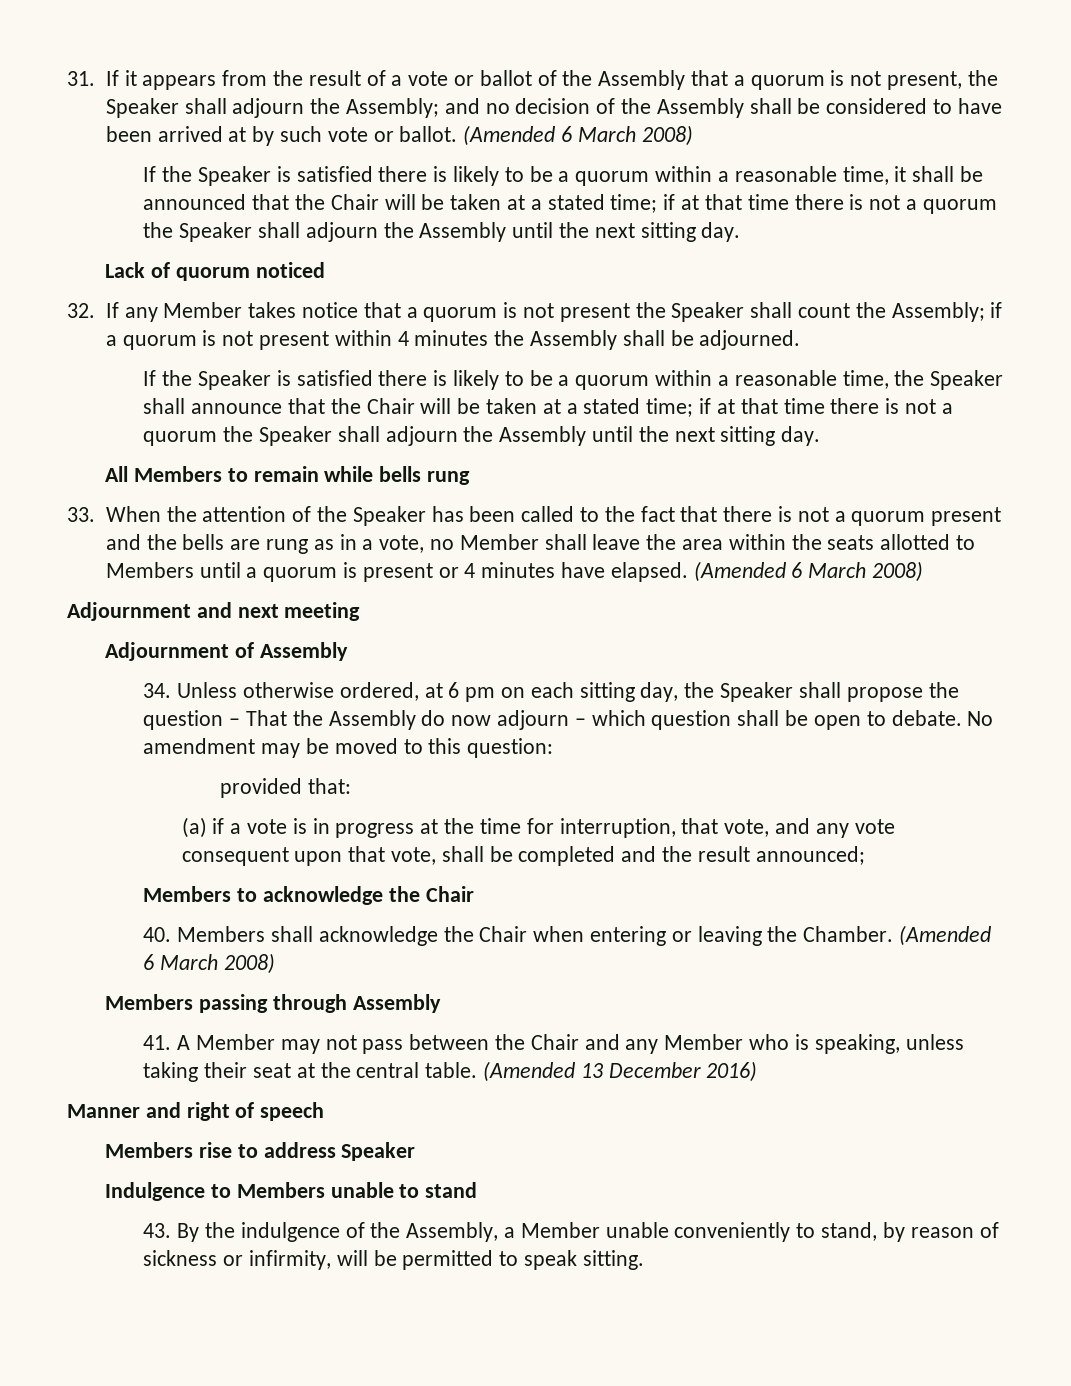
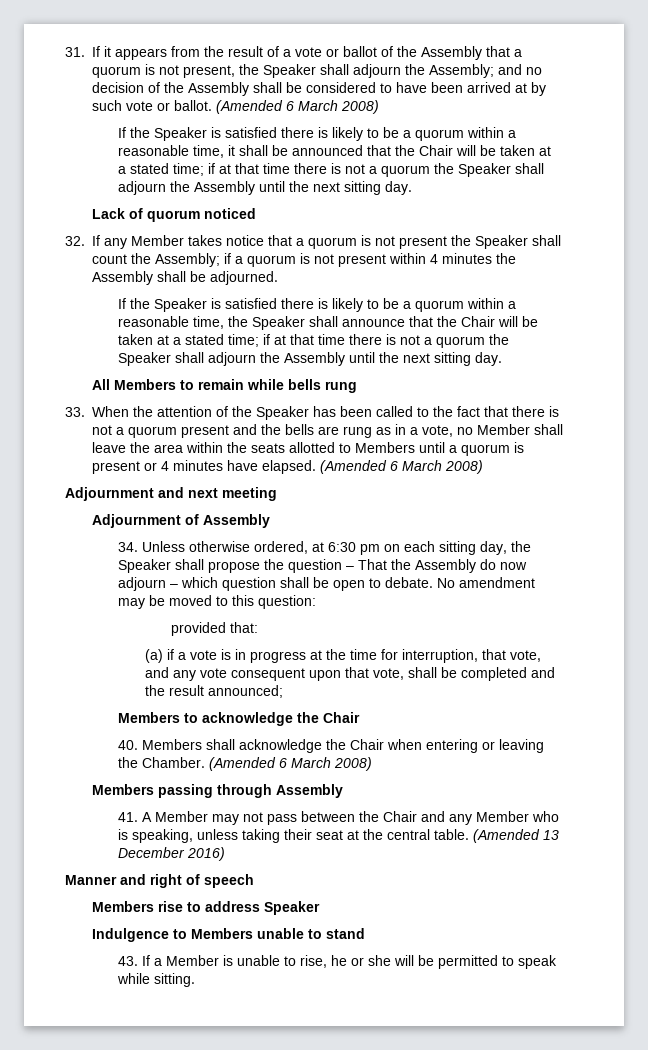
[448,682,460,698] 6 -> [328,542,357,552] 6:30
[177,1222,999,1242] [143,1250,332,1270] By the indulgence of the Assembly, a Member unable conveniently to stand, by reason of sickness or infirmity, -> [142,955,392,968] If a Member is unable to rise, he or she
(578, 1260) none -> [117,973,151,984] while

